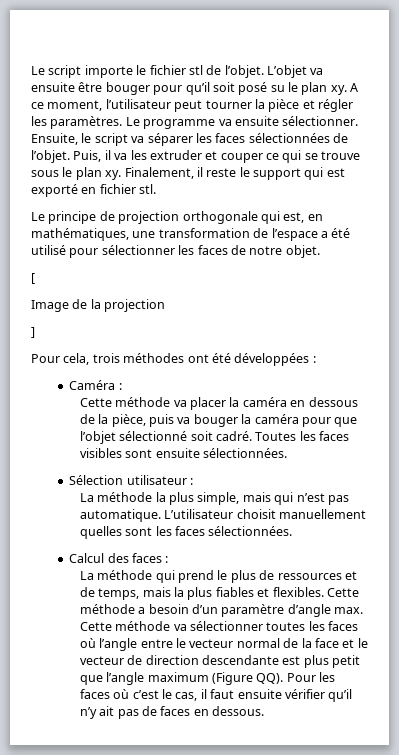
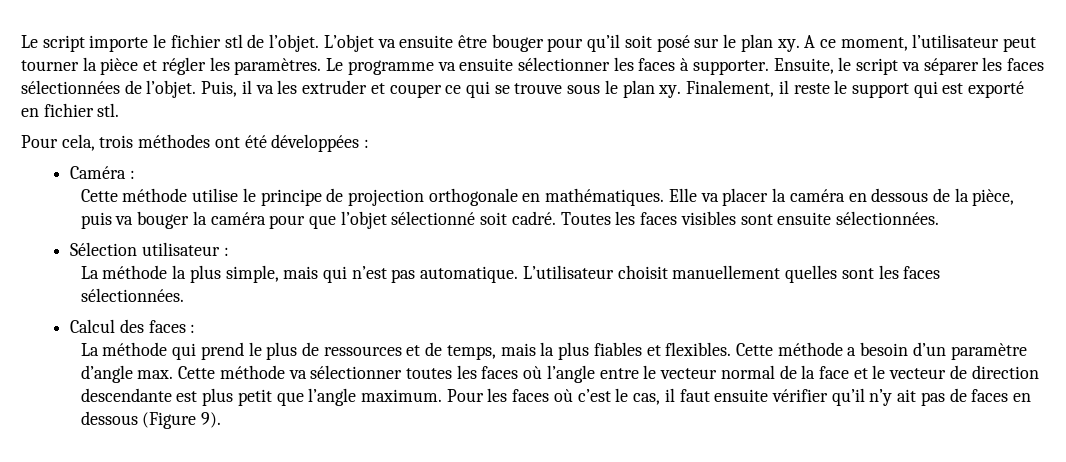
[270,85,285,92] su -> [694,38,720,48] sur
[282,116,359,126] sélectionner. -> [517,57,769,75] sélectionner les faces à supporter.
[31,211,323,224] [31,228,351,241] [31,245,320,258] [31,273,35,284] [31,299,166,312] [31,327,35,338] // Le principe de projection orthogonale qui est, en mathématiques, une transformation de l’espace a été utilisé pour sélectionner les faces de notre objet. // [ // Image de la projection // ] -> (120, 110) none
(171, 402) none -> [192,188,697,206] utilise le principe de projection orthogonale en mathématiques. Elle
[147,672,284,685] maximum (Figure QQ). -> [361,389,443,402] maximum.
[212,706,265,716] dessous. -> [80,411,222,429] dessous (Figure 9).

